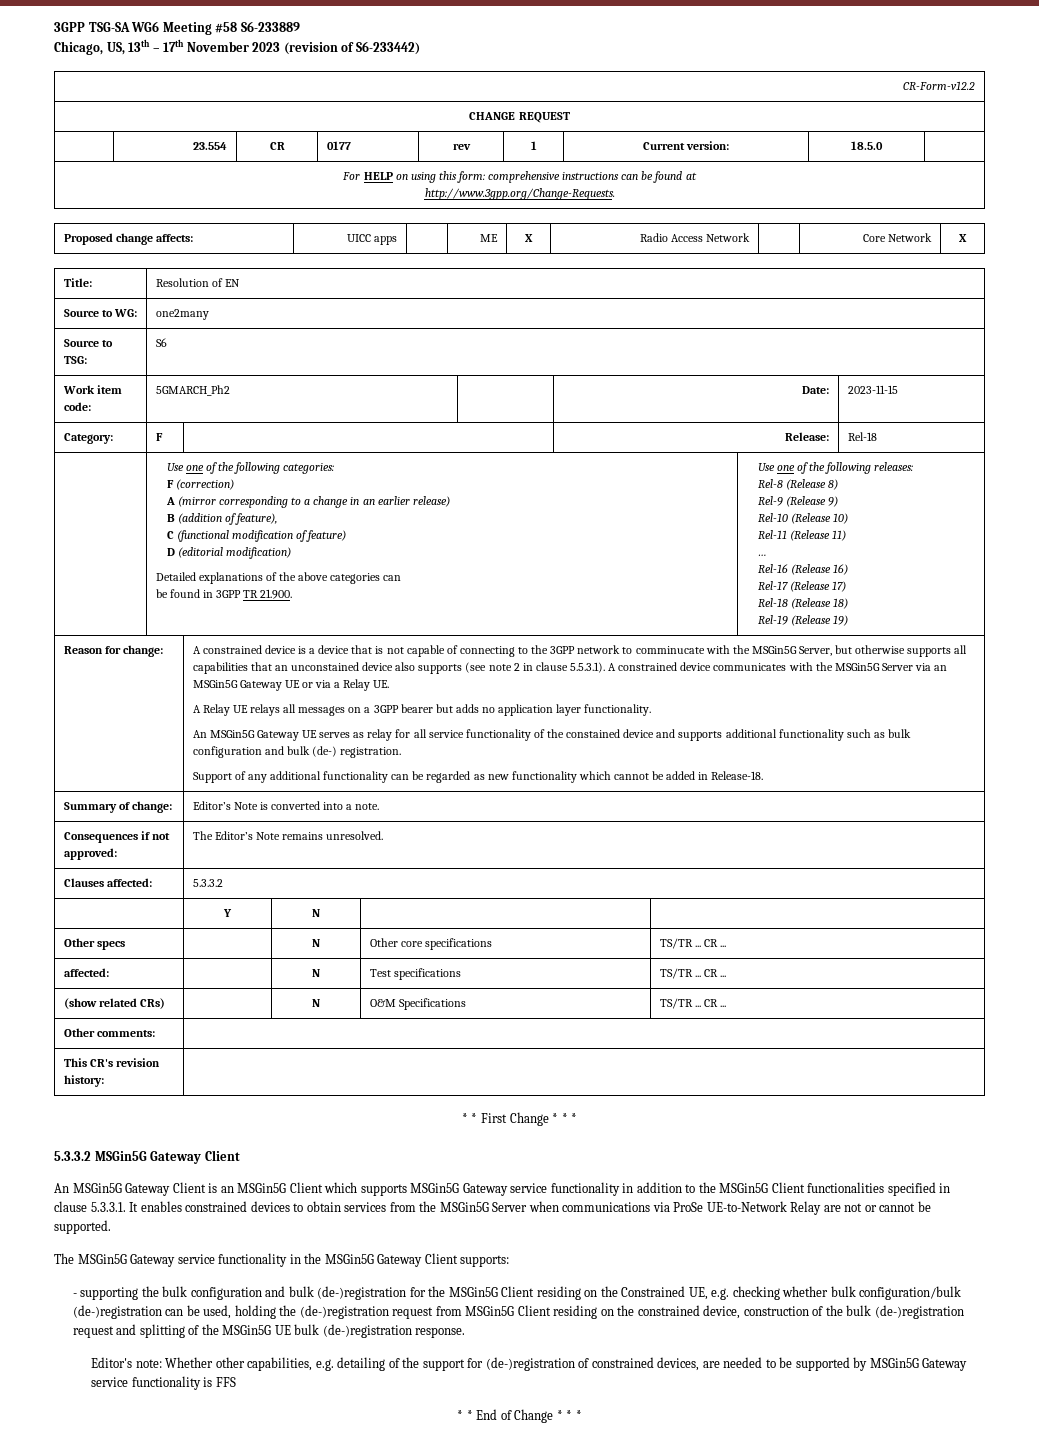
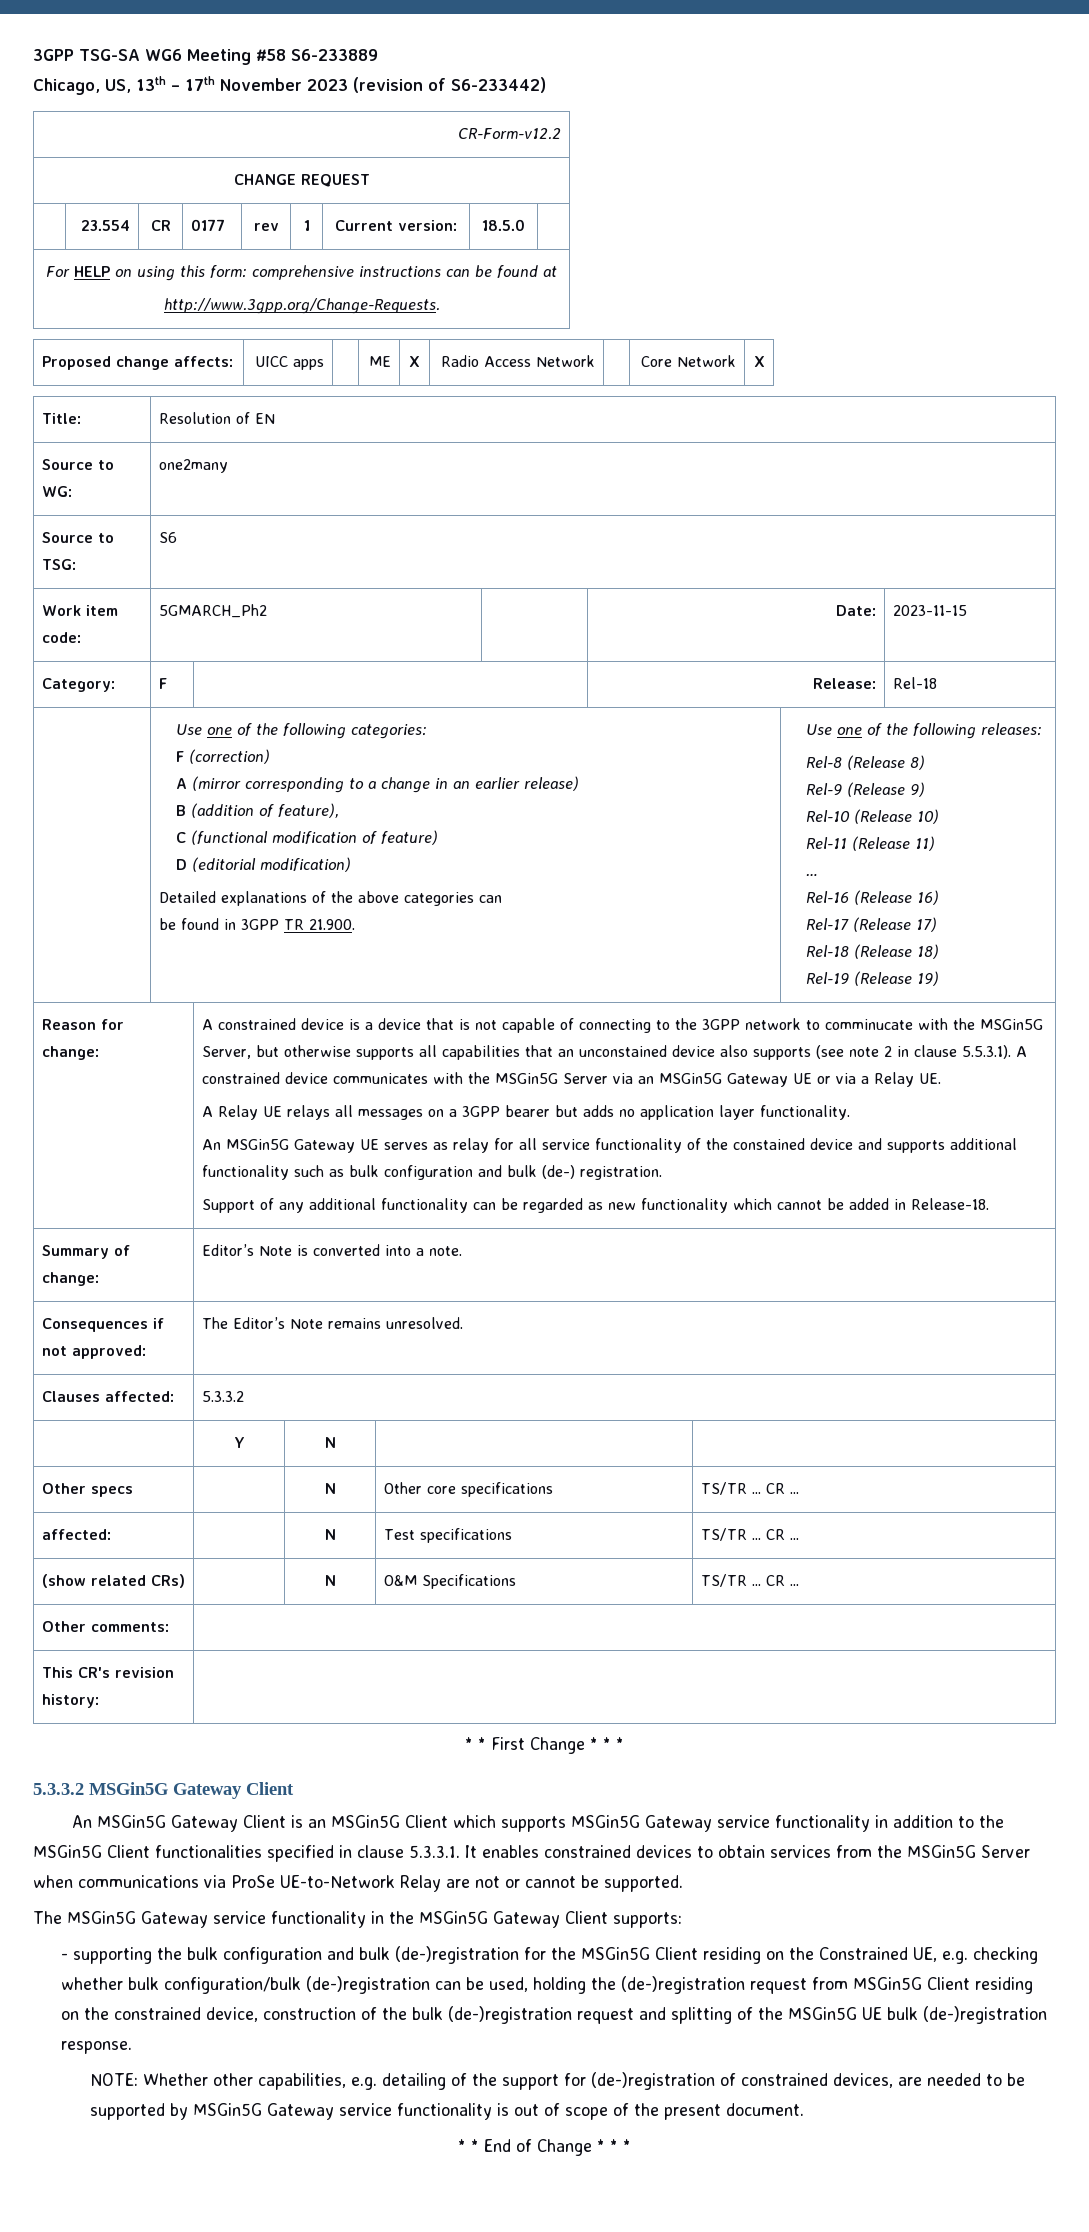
[91,1357,162,1368] Editor's note: -> [89,2073,138,2086] NOTE:
[215,1377,236,1387] FFS -> [513,2103,804,2120] out of scope of the present document.

